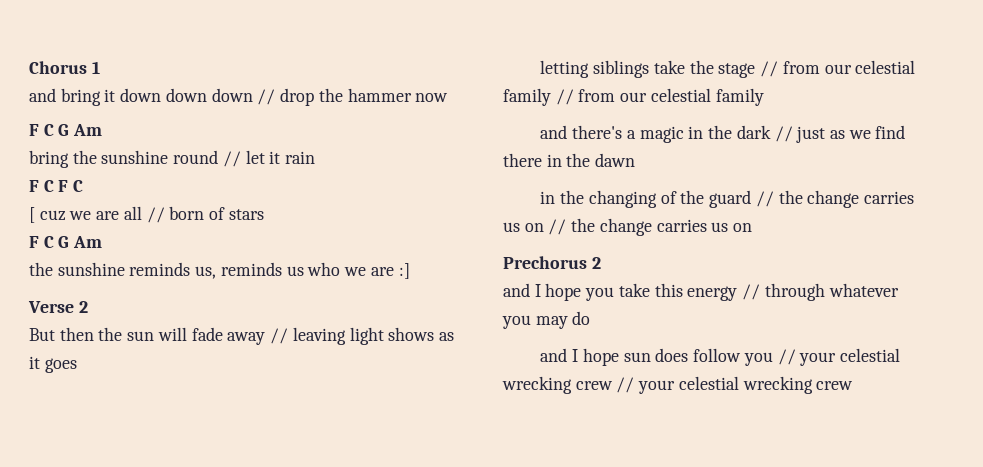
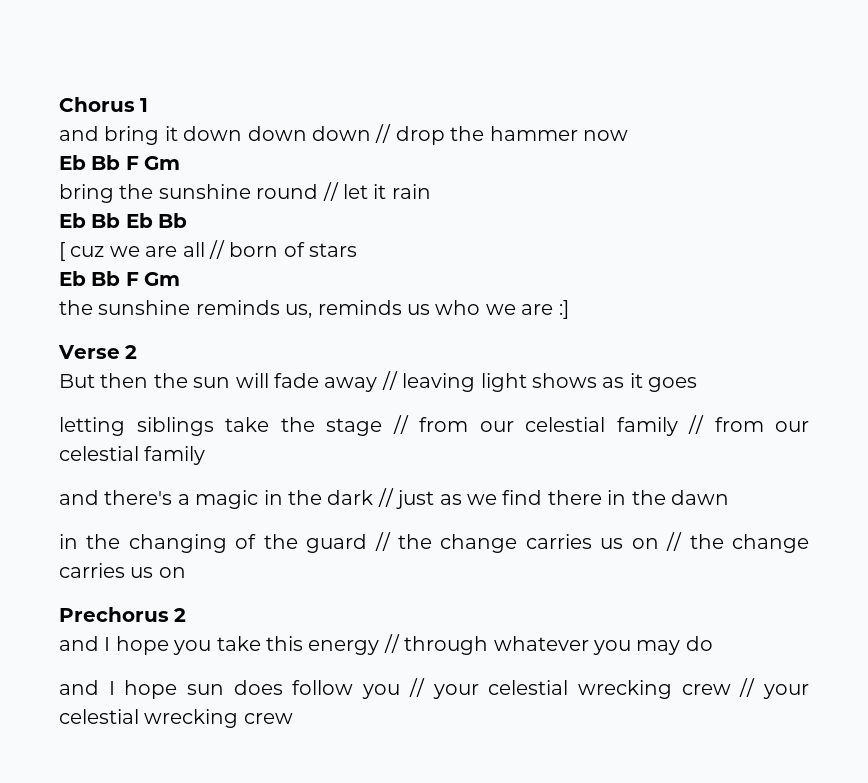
[29,124,103,136] F C G Am -> [59,155,181,170] Eb Bb F Gm
[29,180,84,192] F C F C -> [59,213,188,228] Eb Bb Eb Bb
[29,236,103,248] F C G Am -> [59,271,181,286] Eb Bb F Gm

